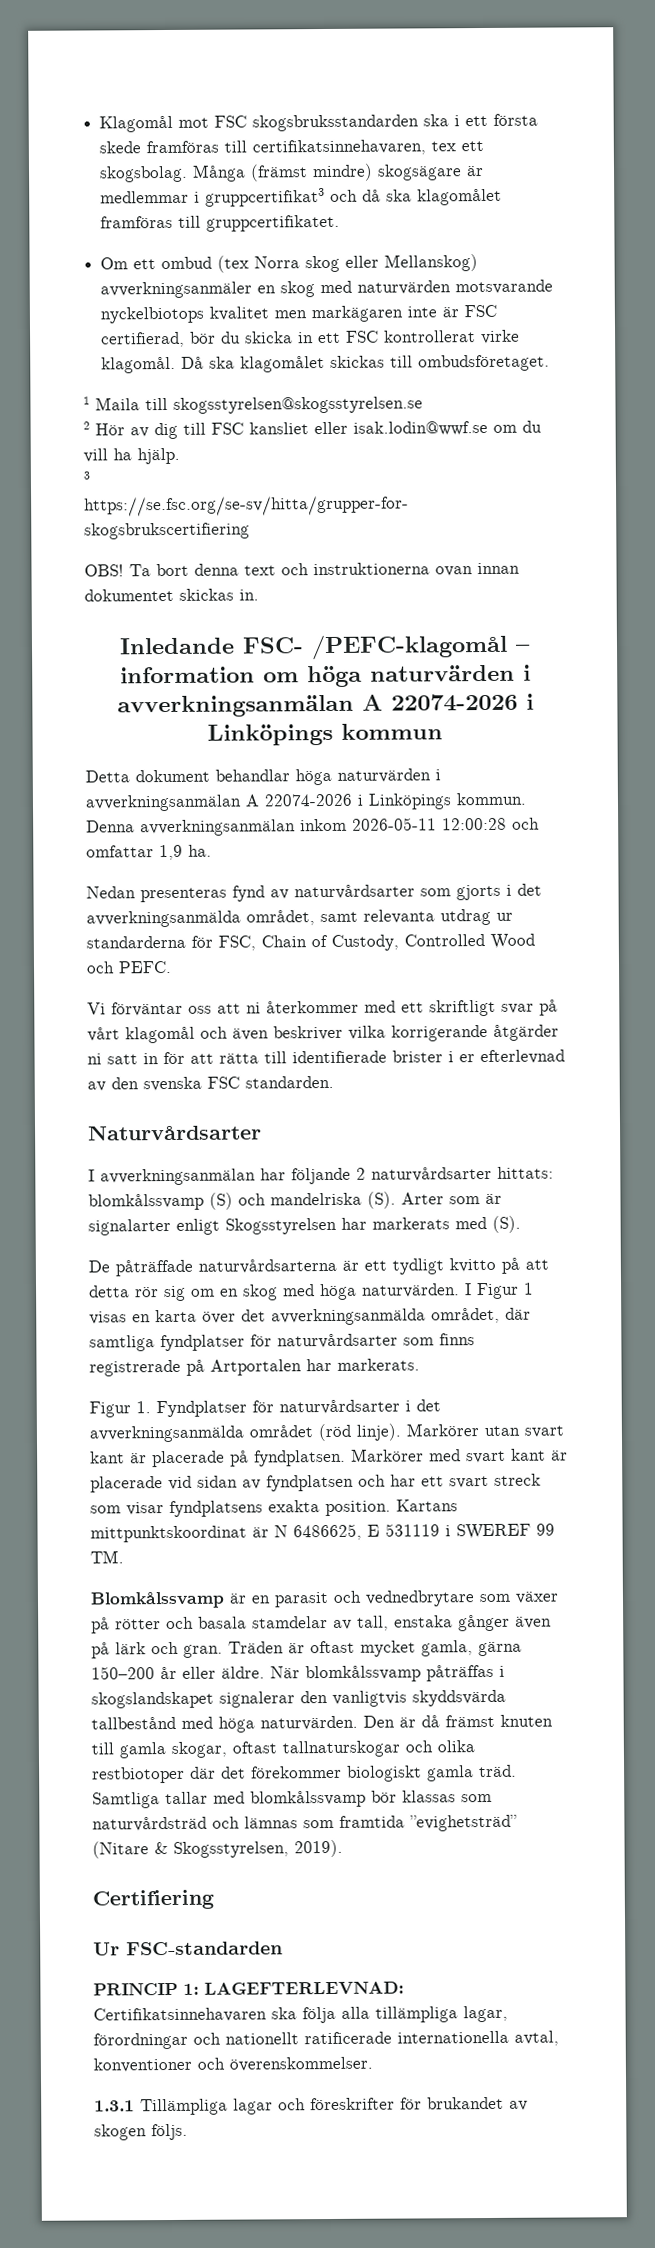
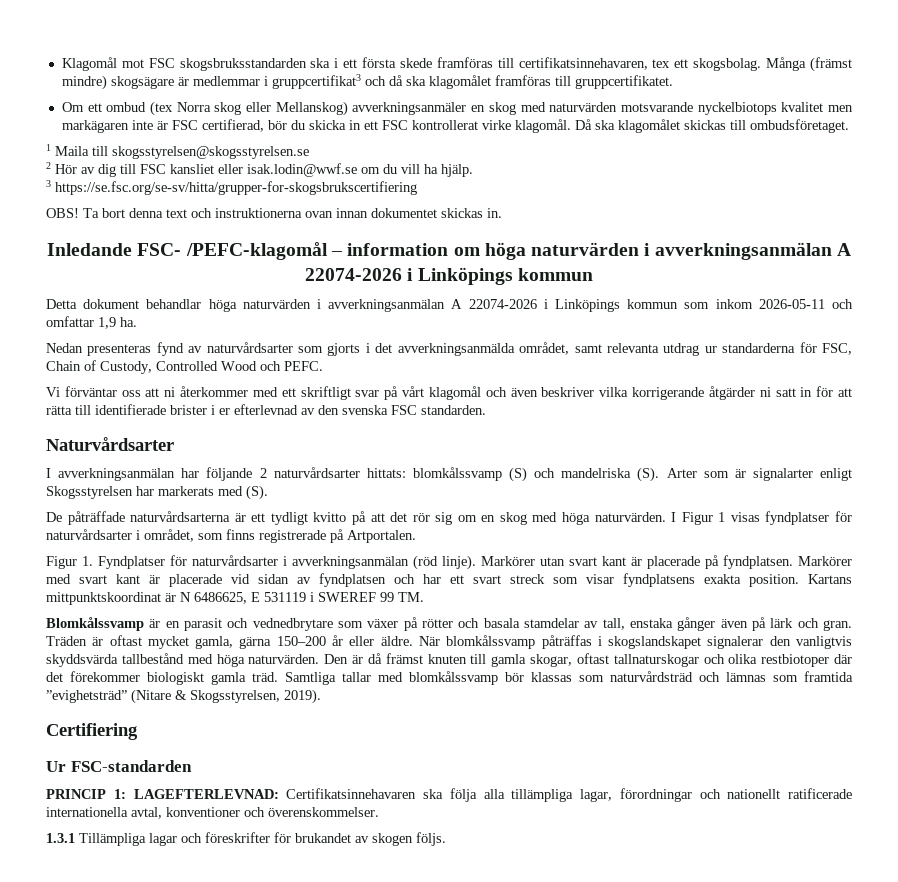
[456,792,526,806] [86,819,296,837] kommun. Denna avverkningsanmälan -> [627,299,710,309] kommun som
[442,817,507,831] 12:00:28 -> (825, 304) none
[89,1285,130,1298] detta -> [390,512,408,522] det
[132,1307,531,1326] [89,1335,155,1352] en karta över det avverkningsanmälda området, där samtliga -> (760, 517) none
(398, 1341) none -> [136,529,194,542] i området,
[210,1358,420,1376] Artportalen har markerats. -> [347,530,416,543] Artportalen.
[416,1399,441,1412] [89,1425,313,1443] det avverkningsanmälda området -> [292,556,409,569] avverkningsanmälan

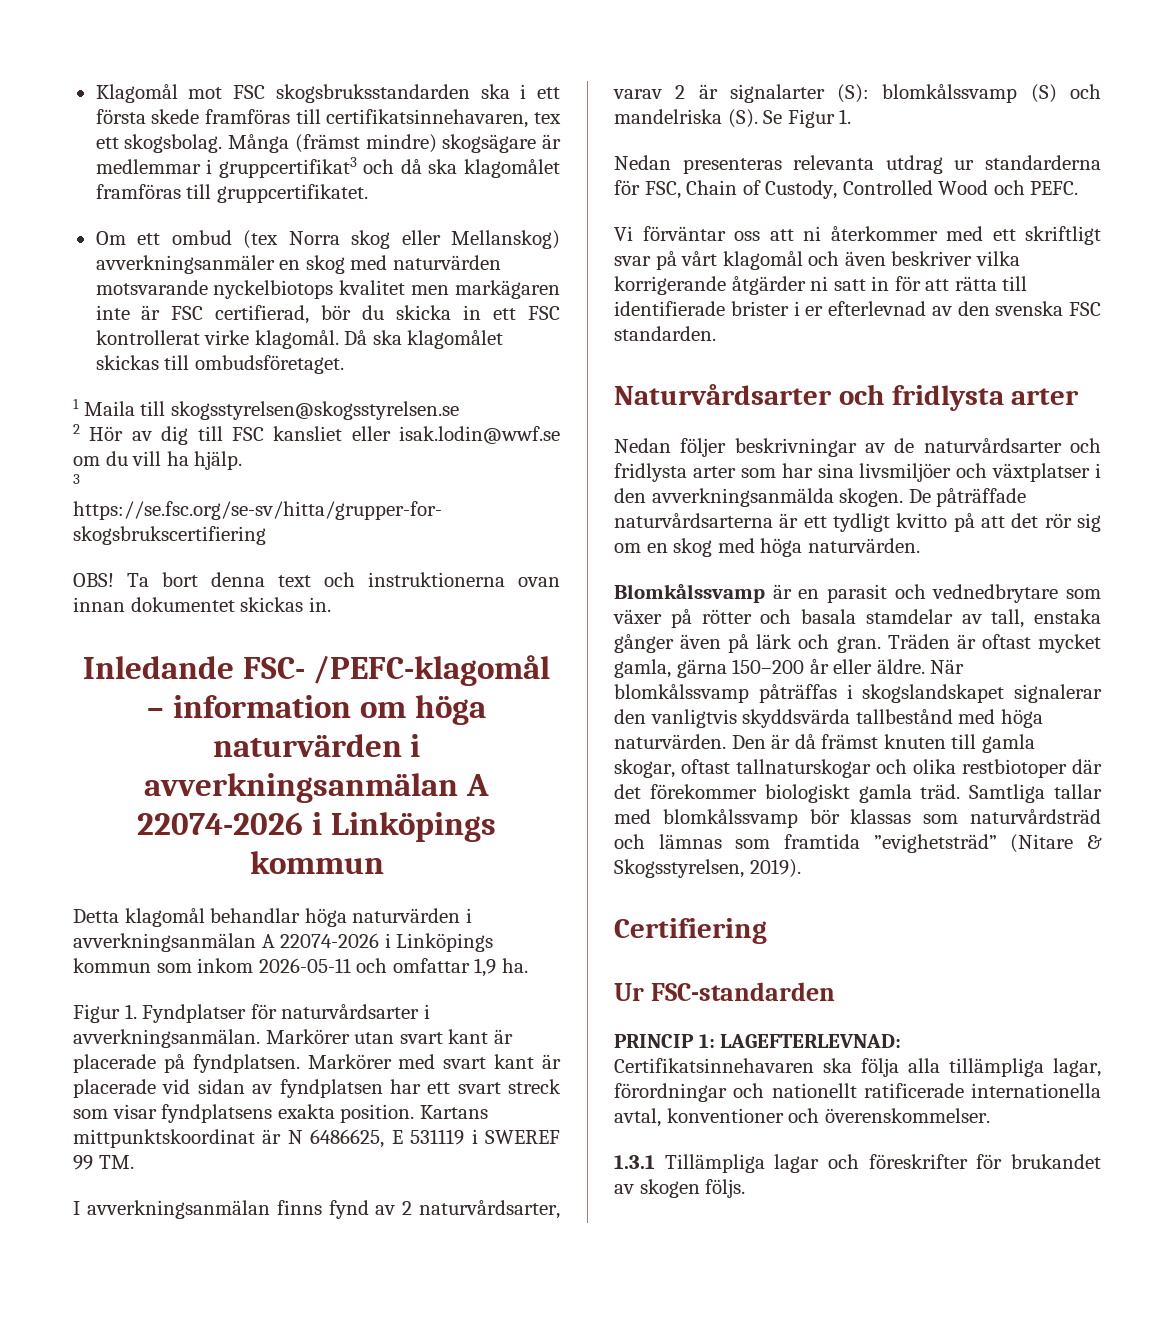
[83,299,140,309] dokument -> [124,908,205,927] klagomål
[46,342,602,356] Nedan presenteras fynd av naturvårdsarter som gjorts i det avverkningsanmälda området, samt -> [73,1004,430,1023] [73,1029,513,1048] [73,1054,561,1073] [73,1079,561,1098] [73,1104,488,1123] [73,1129,560,1148] [73,1155,134,1170] [73,1200,560,1219] [613,84,1101,103] [614,109,852,128] [614,155,782,174] Figur 1. Fyndplatser för naturvårdsarter i avverkningsanmälan. Markörer utan svart kant är placerade på fyndplatsen. Markörer med svart kant är placerade vid sidan av fyndplatsen har ett svart streck som visar fyndplatsens exakta position. Kartans mittpunktskoordinat är N 6486625, E 531119 i SWEREF 99 TM. // I avverkningsanmälan finns fynd av 2 naturvårdsarter, varav 2 är signalarter (S): blomkålssvamp (S) och mandelriska (S). Se Figur 1. // Nedan presenteras
[46,467,852,482] [46,485,268,500] // I avverkningsanmälan har följande 2 naturvårdsarter hittats: blomkålssvamp (S) och mandelriska (S). Arter som är signalarter enligt Skogsstyrelsen har markerats med (S). // -> [838,384,1080,411] [614,438,1101,457] [614,463,1101,482] [614,488,904,507] och fridlysta arter // Nedan följer beskrivningar av de naturvårdsarter och fridlysta arter som har sina livsmiljöer och växtplatser i den avverkningsanmälda skogen.
[671,511,853,525] [46,529,416,543] [46,555,852,570] [46,573,852,587] [46,592,424,605] I Figur 1 visas fyndplatser för naturvårdsarter i området, som finns registrerade på Artportalen. // Figur 1. Fyndplatser för naturvårdsarter i avverkningsanmälan (röd linje). Markörer utan svart kant är placerade på fyndplatsen. Markörer med svart kant är placerade vid sidan av fyndplatsen och har ett svart streck som visar fyndplatsens exakta position. Kartans mittpunktskoordinat är N 6486625, E 531119 i SWEREF 99 TM. -> (920, 545) none

